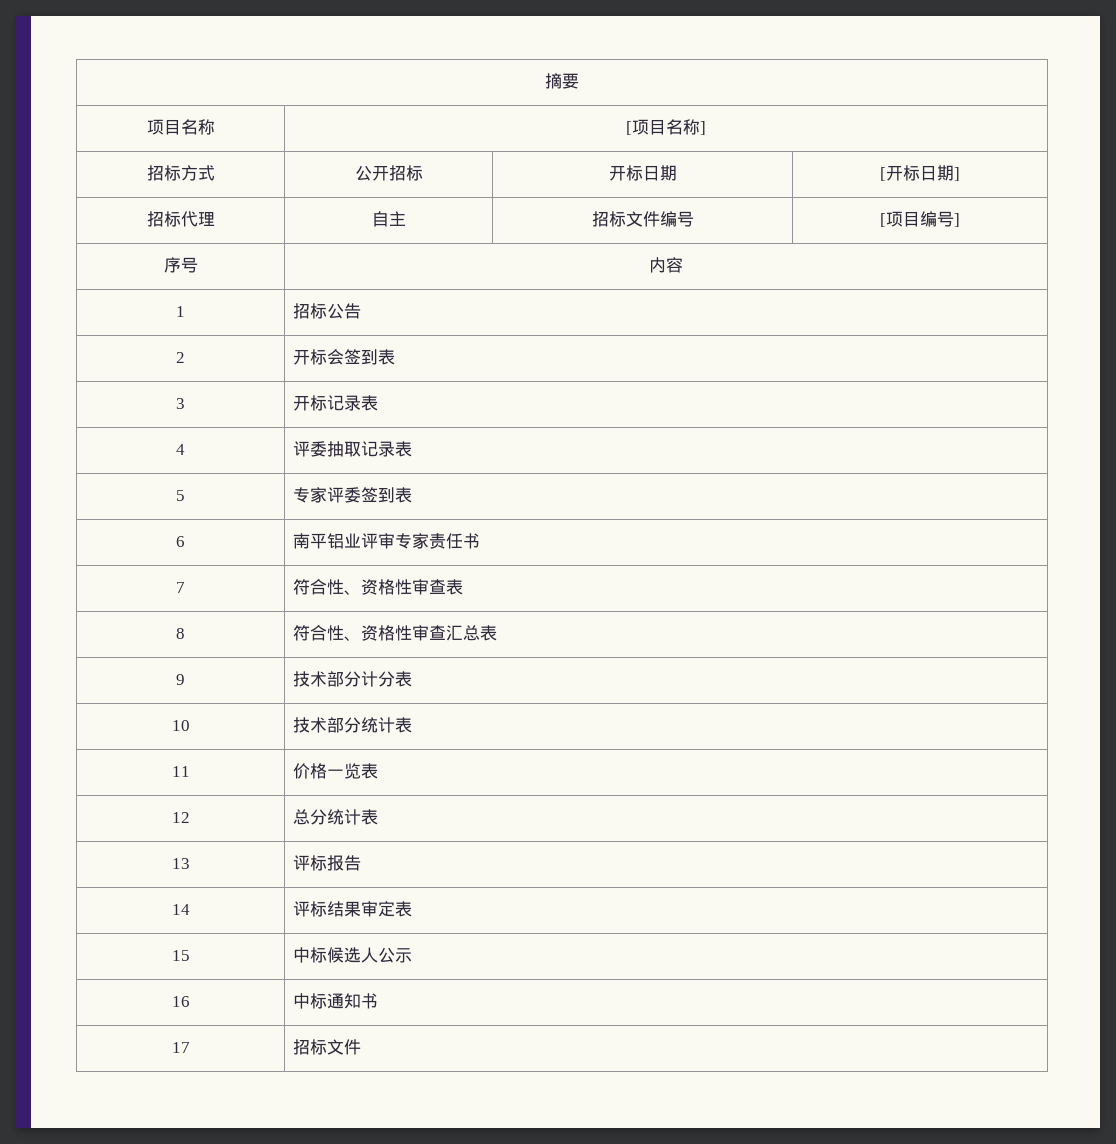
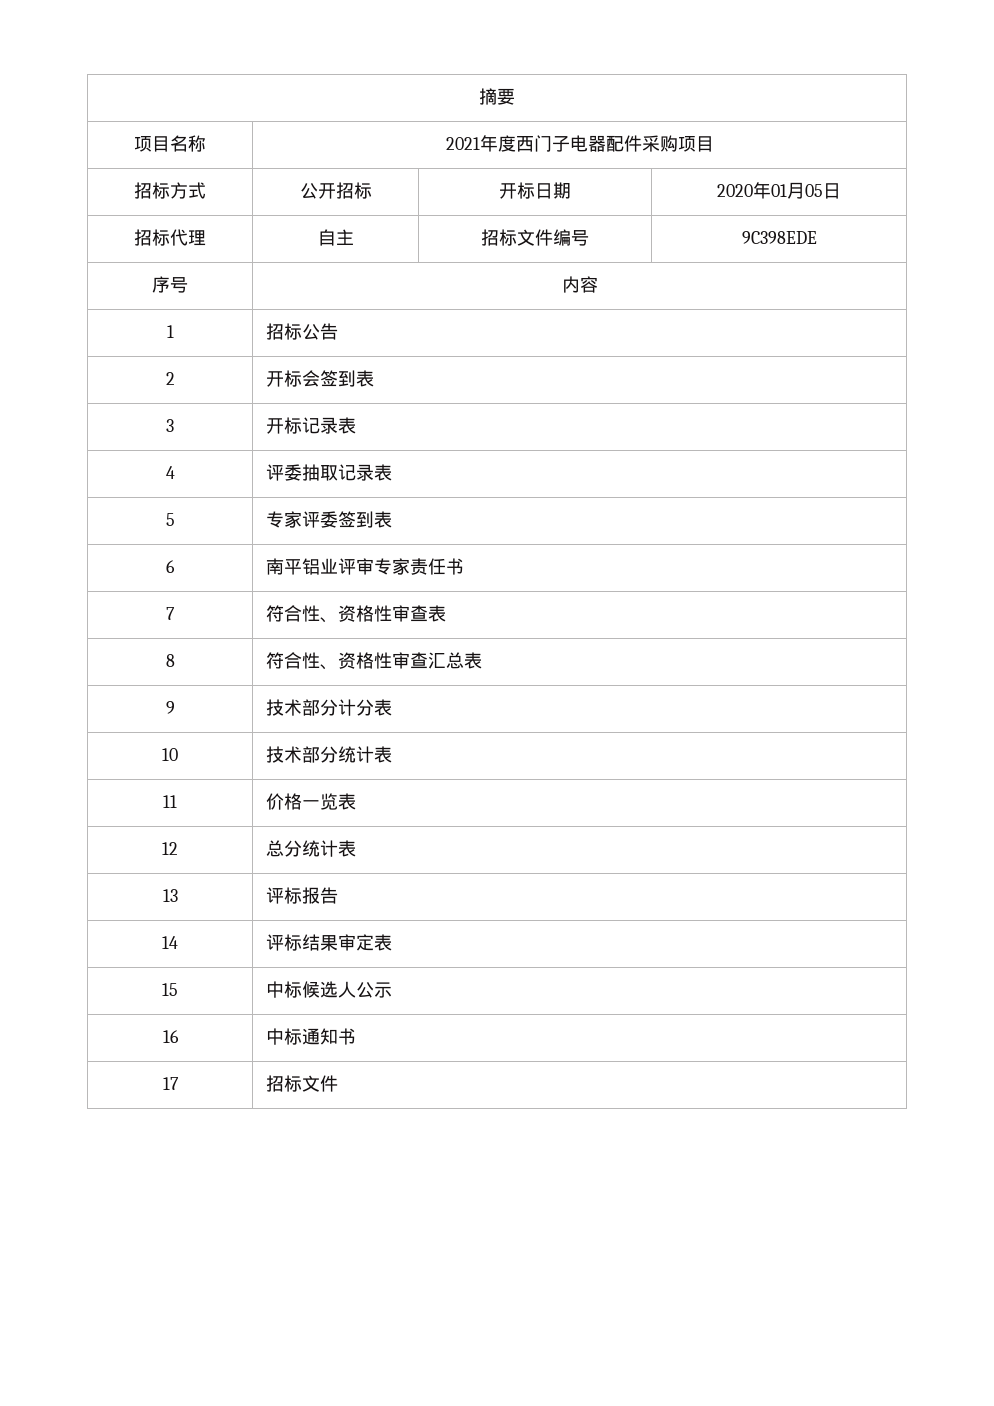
[625,119,706,135] [项目名称] -> [445,135,714,152] 2021年度西门子电器配件采购项目
[880,165,960,181] [开标日期] -> [717,182,841,199] 2020年01月05日
[880,211,960,227] [项目编号] -> [741,231,817,244] 9C398EDE

